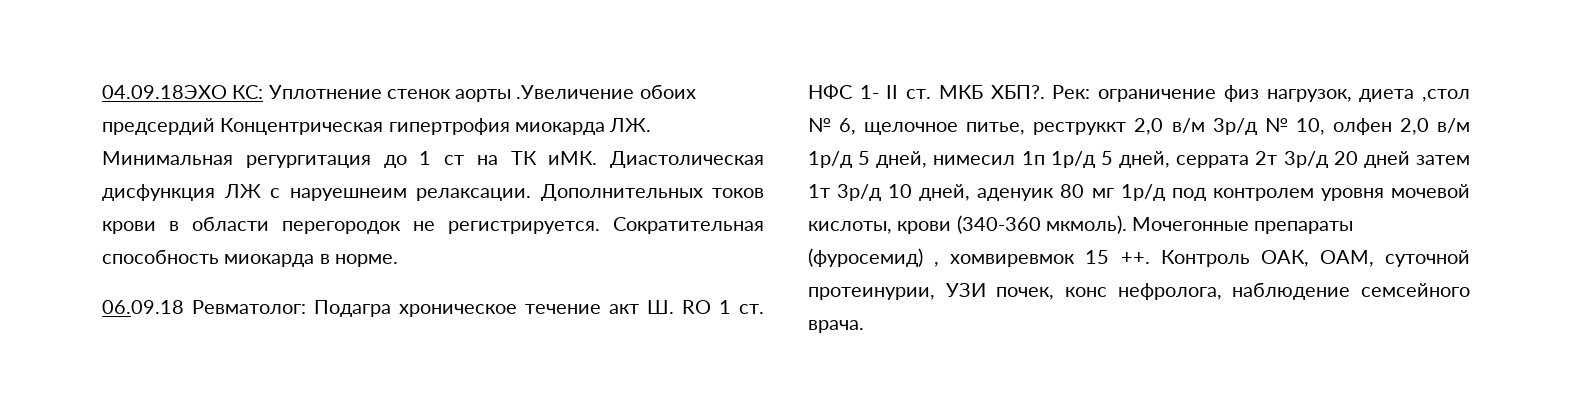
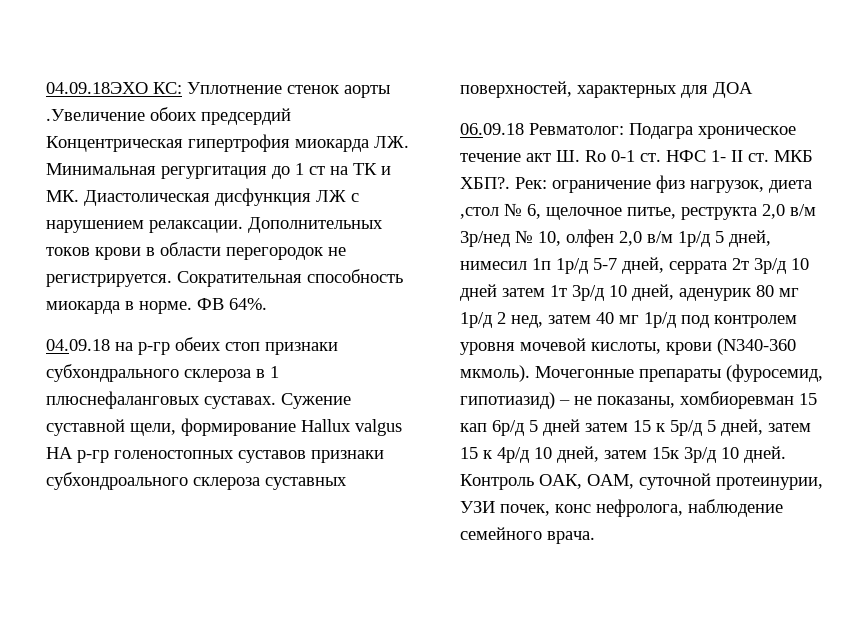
[548,151,598,165] иМК. -> [381,166,391,175] [46,190,79,202] и МК.
[289,188,407,201] наруешнеим -> [46,220,144,233] нарушением
(398, 260) none -> [197,298,267,310] [46,337,338,355] [46,364,279,382] [46,391,351,409] [46,418,402,436] [46,447,384,463] [46,472,347,490] [460,81,753,98] ФВ 64%. // 04.09.18 на р-гр обеих стоп признаки субхондрального склероза в 1 плюснефаланговых суставах. Сужение суcтавной щели, формирование Halluх valgus НА р-гр голеностопных суставов признаки субхондроального склероза суставных поверхностей, характерных для ДОА
[682,300,731,314] RO 1 -> [585,150,635,162] Rо 0-1
[1033,118,1257,135] реструккт 2,0 в/м 3р/д -> [681,204,816,220] [460,231,510,247] реструкта 2,0 в/м 3р/нед
[1100,151,1113,165] 5 -> [593,258,617,270] 5-7
[1333,151,1358,165] 20 -> [791,258,809,270] 10
[977,188,1055,201] аденуик -> [679,288,751,301] аденурик
(1165, 192) none -> [497,312,676,328] 2 нед, затем 40 мг 1р/д
[956,215,1041,234] (340-360 -> [717,338,796,355] (N340-360
[808,248,1150,267] (фуросемид) , хомвиревмок 15 ++. -> [726,364,823,382] [460,391,817,409] [460,419,811,436] [460,446,786,463] (фуросемид, гипотиазид) – не показаны, хомбиоревман 15 кап 6р/д 5 дней затем 15 к 5р/д 5 дней, затем 15 к 4р/д 10 дней, затем 15к 3р/д 10 дней.
[1361,283,1470,297] семсейного -> [460,527,542,540] семейного

